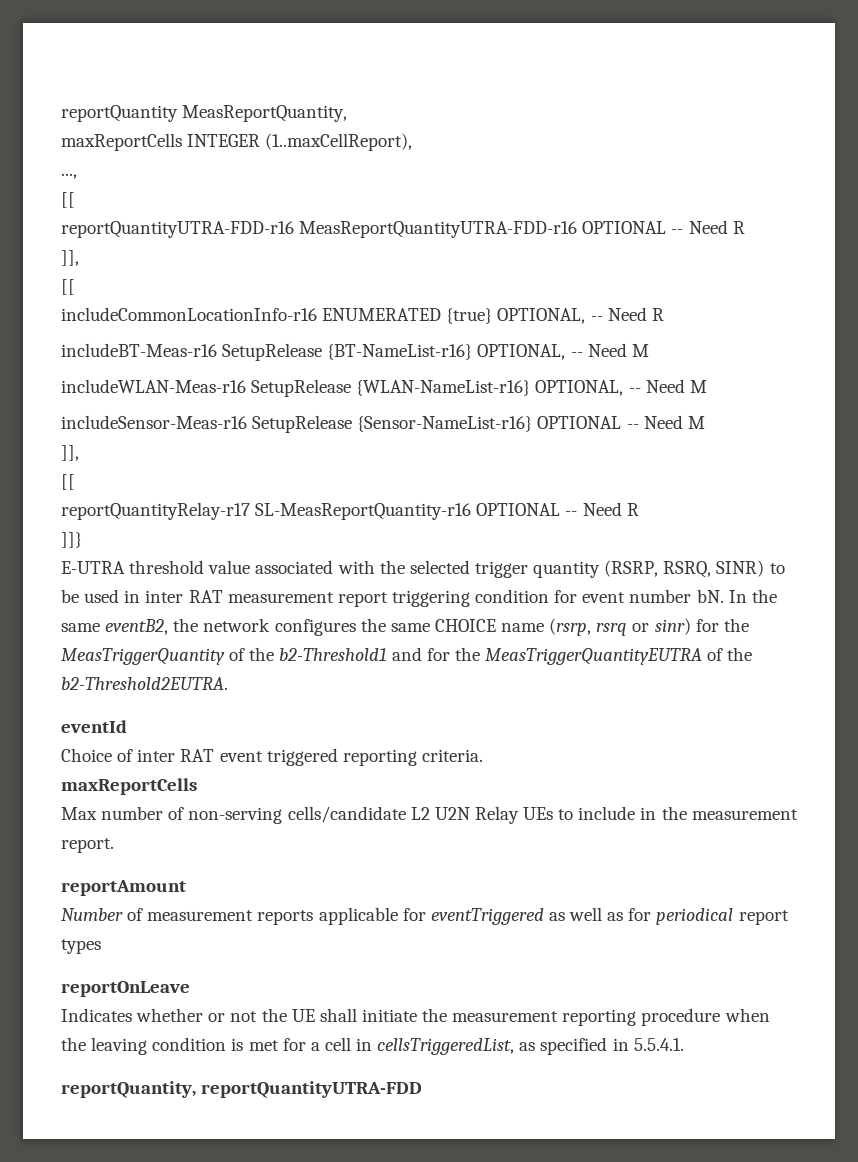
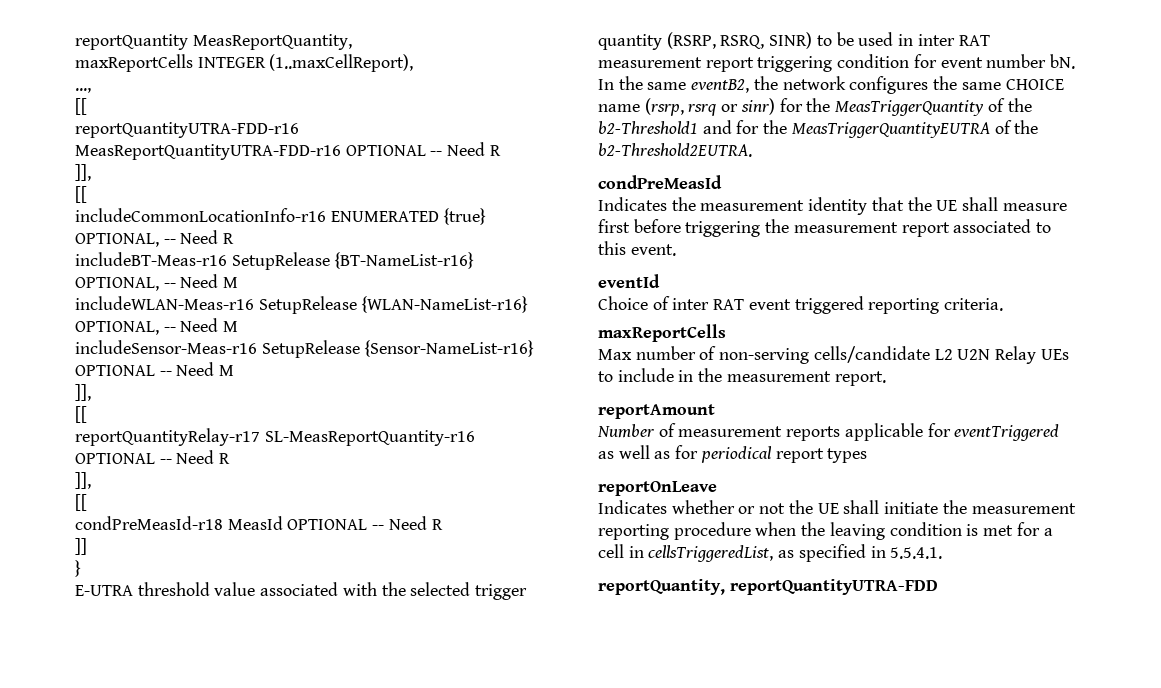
[61,532,82,548] ]]} -> [75,472,91,489] [75,494,87,511] [75,516,443,530] [75,538,87,555] [75,560,81,577] ]], // [[ // condPreMeasId-r18 MeasId OPTIONAL -- Need R // ]] // }
(228, 683) none -> [598,175,722,189] [598,197,1067,215] [598,219,1052,237] [598,241,676,256] // condPreMeasId // Indicates the measurement identity that the UE shall measure first before triggering the measurement report associated to this event.

